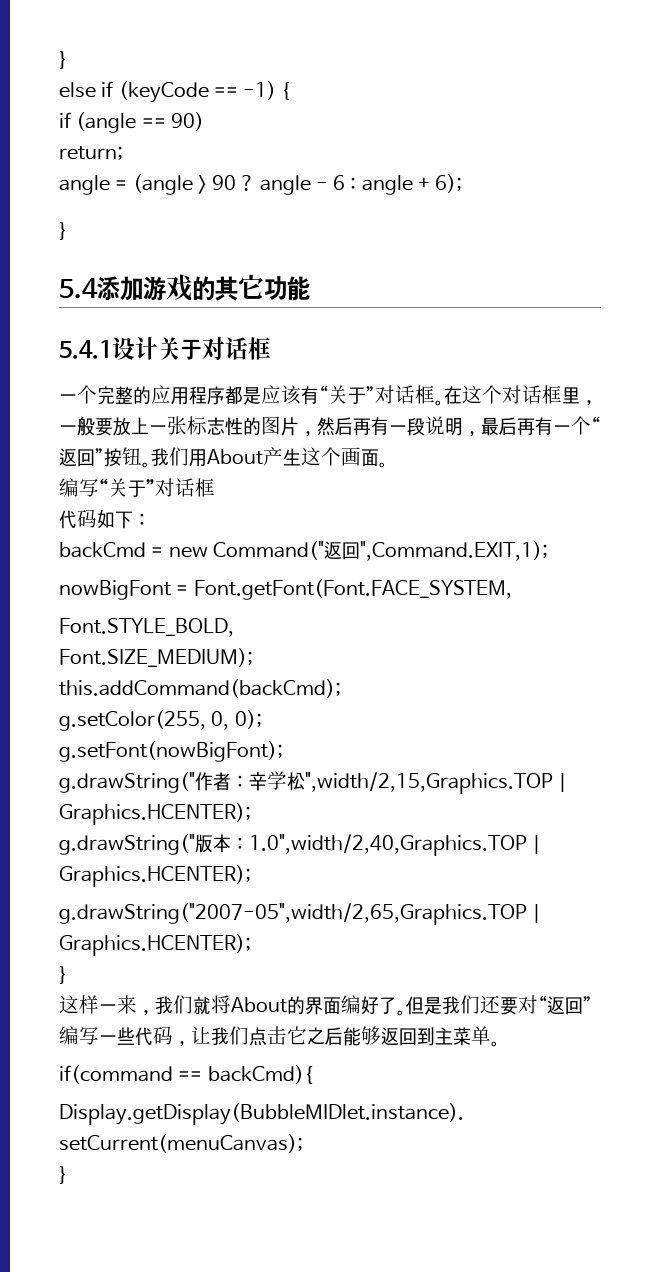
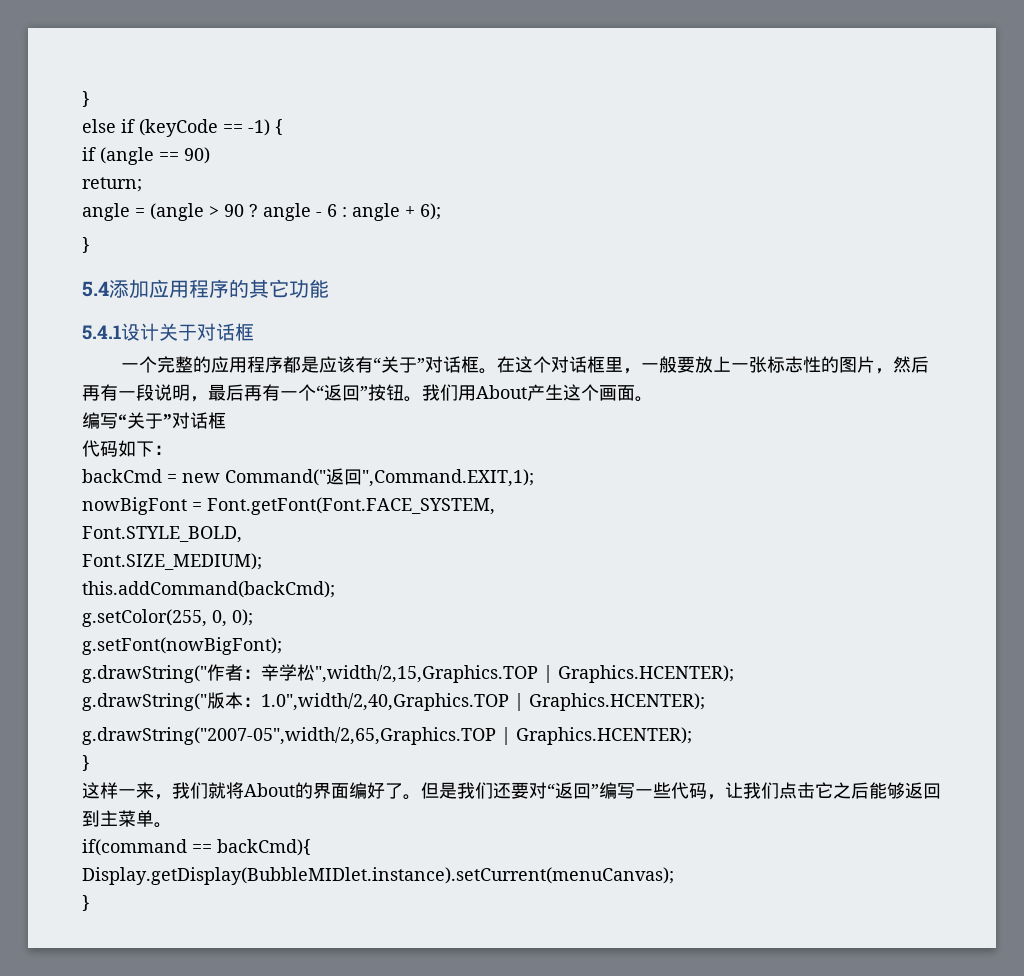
[143,274,192,301] 游戏 -> [149,279,229,298] 应用程序

